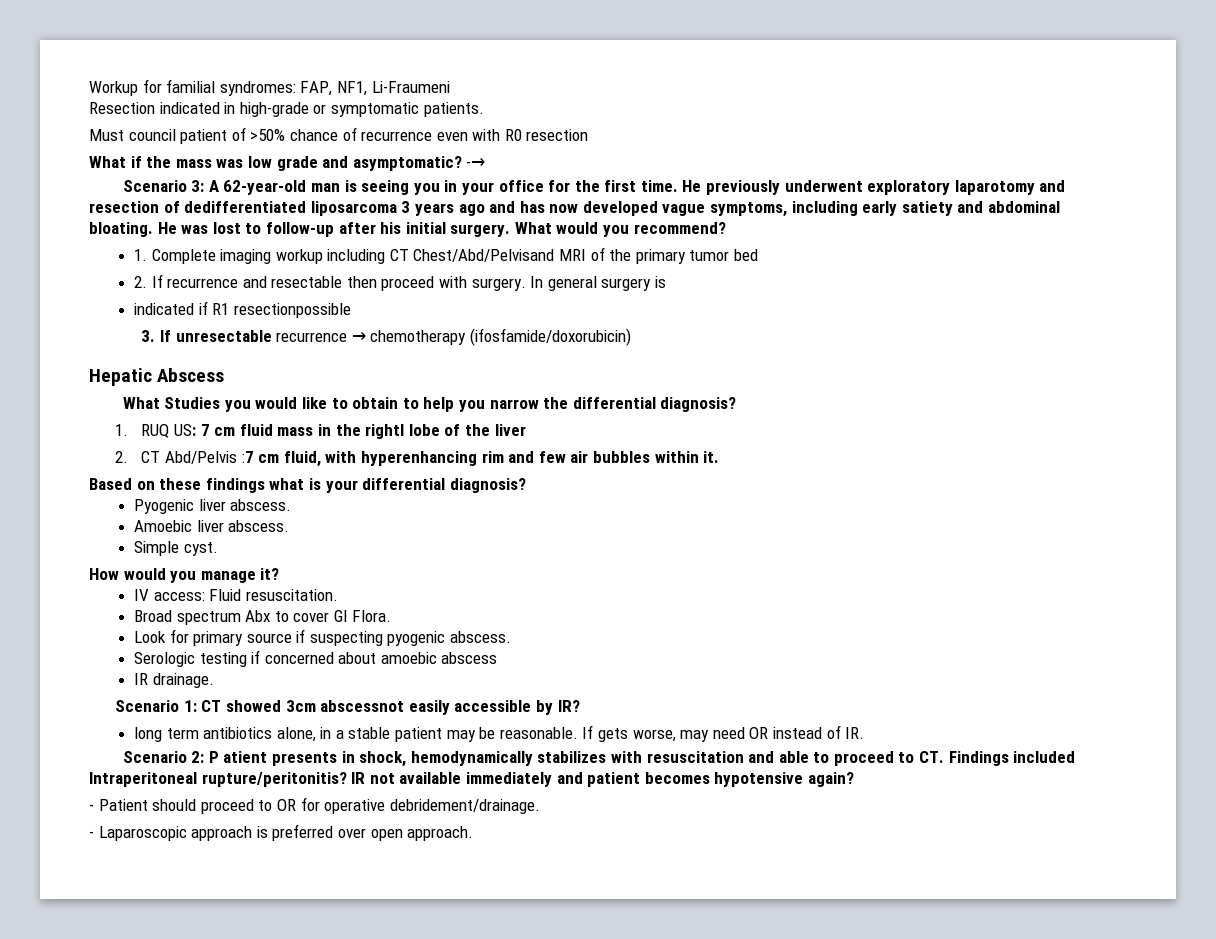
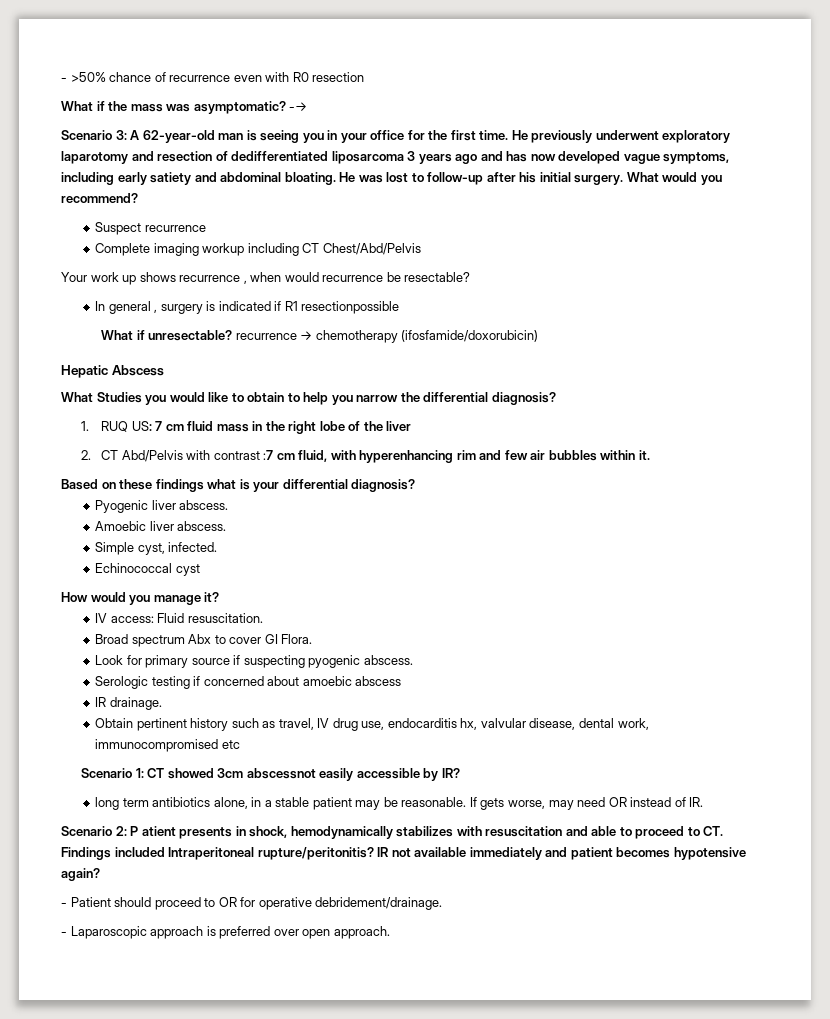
[89,79,450,96] [89,102,484,117] [89,127,246,144] Workup for familial syndromes: FAP, NF1, Li-Fraumeni // Resection indicated in high-grade or symptomatic patients. // Must council patient of -> [61,77,67,82] -
[247,156,349,171] low grade and -> (191, 108) none
[133,249,147,261] 1. -> [95,222,206,235] Suspect recurrence //
[413,247,758,264] [133,274,526,291] Chest/Abd/Pelvisand MRI of the primary tumor bed // 2. If recurrence and resectable then proceed with surgery. -> [322,243,421,255] [61,272,471,285] Chest/Abd/Pelvis // Your work up shows recurrence , when would recurrence be resectable? //
(597, 283) none -> [154,309,158,313] ,
(666, 282) // -> (216, 306) none
[141,330,272,342] 3. If unresectable -> [101,330,233,341] What if unresectable?
[365,424,405,439] rightl -> [288,421,317,434] right
(238, 457) none -> [186,450,260,460] with contrast
[183,542,218,556] cyst. -> [137,542,218,555] [95,563,200,576] cyst, infected. // Echinococcal cyst
(214, 680) none -> [95,718,649,731] [95,739,240,752] // Obtain pertinent history such as travel, IV drug use, endocarditis hx, valvular disease, dental work, immunocompromised etc

